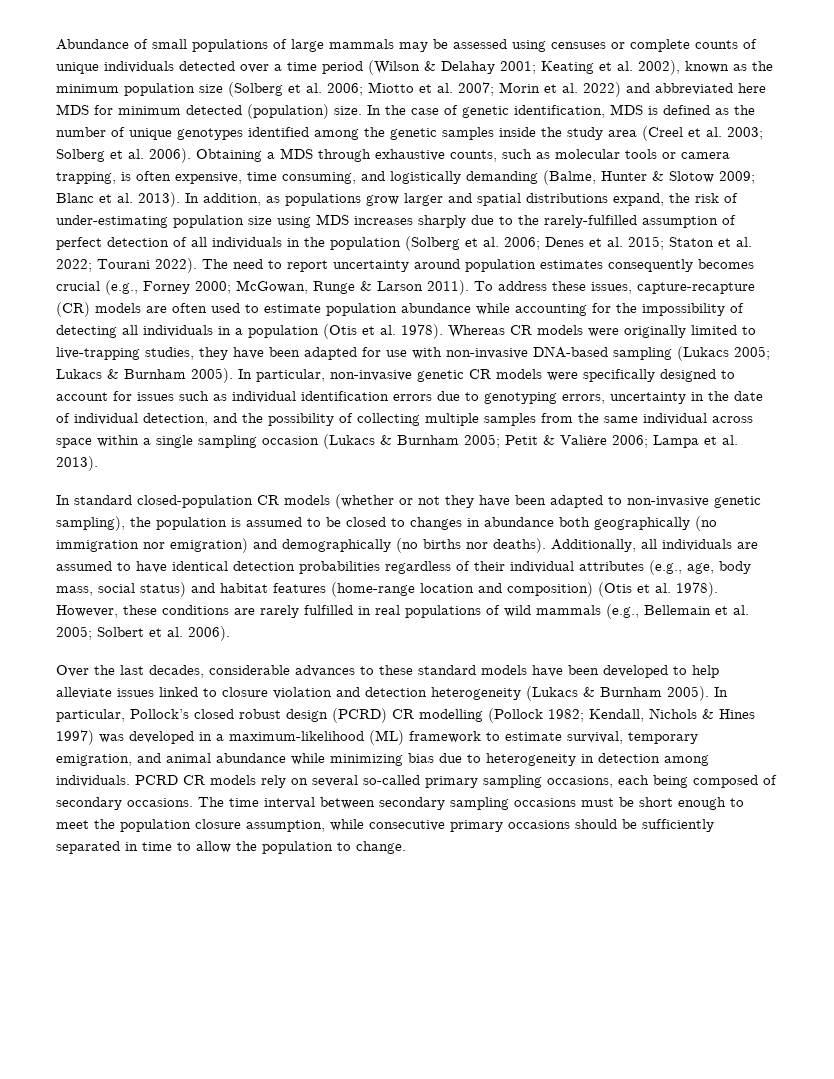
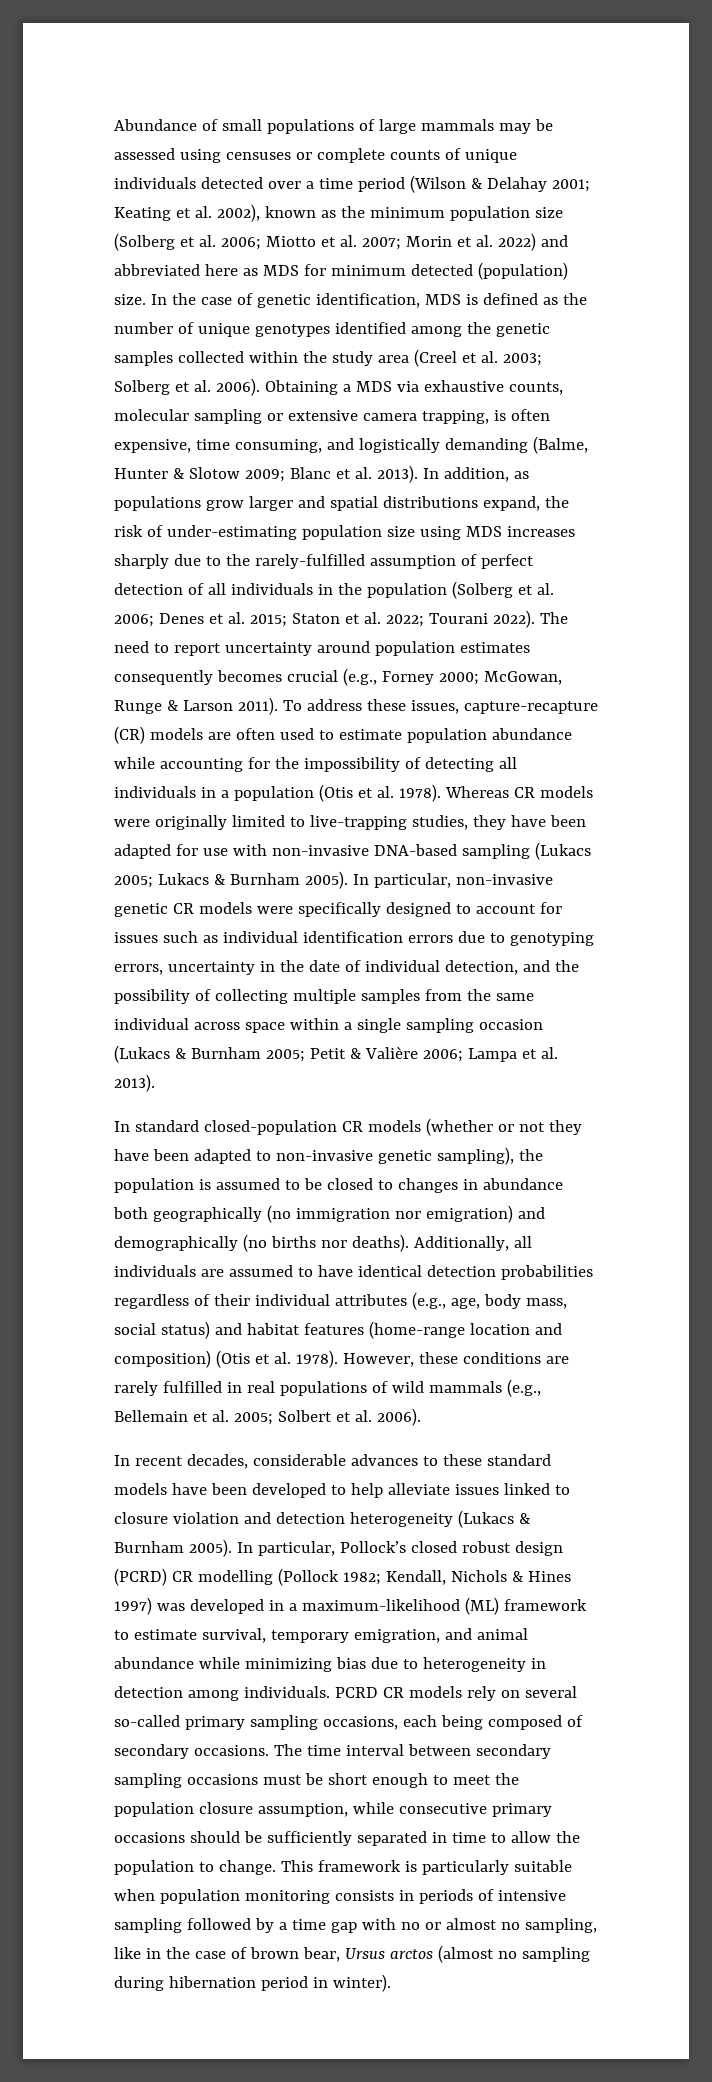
(766, 88) none -> [242,268,258,276] as
[499,127,536,137] inside -> [177,351,298,363] collected within
[318,149,371,162] through -> [396,381,419,392] via
[502,149,676,159] such as molecular tools or -> [114,409,358,424] molecular sampling or extensive
[56,665,144,677] Over the last -> [114,1455,183,1466] In recent
(406, 847) none -> [280,1860,572,1875] [114,1889,566,1904] [114,1918,597,1933] [114,1945,590,1963] [114,1974,391,1992] This framework is particularly suitable when population monitoring consists in periods of intensive sampling followed by a time gap with no or almost no sampling, like in the case of brown bear, Ursus arctos (almost no sampling during hibernation period in winter).

